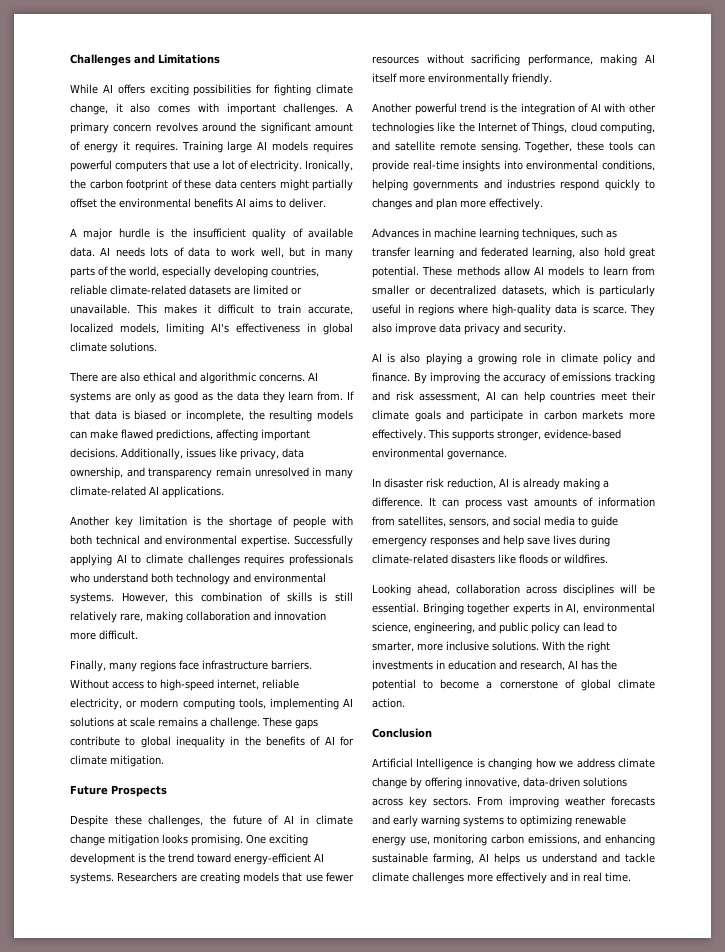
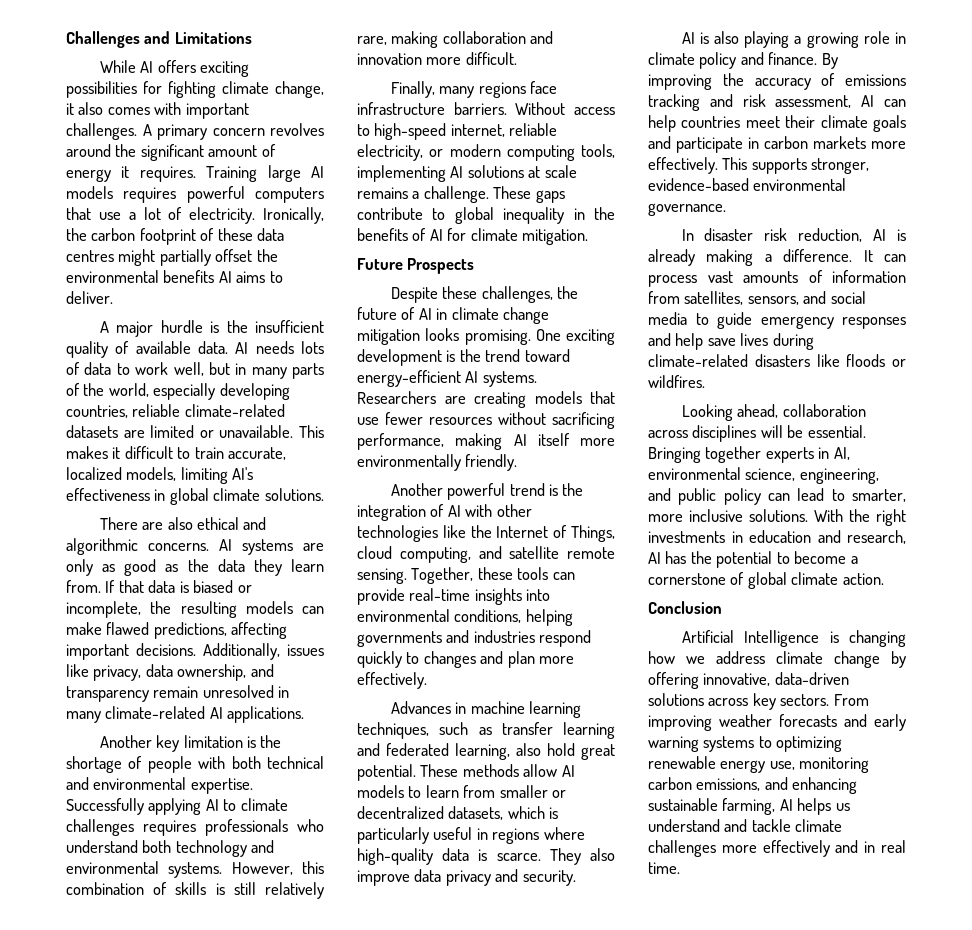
[240,180,276,189] centers -> [66,250,114,262] centres

